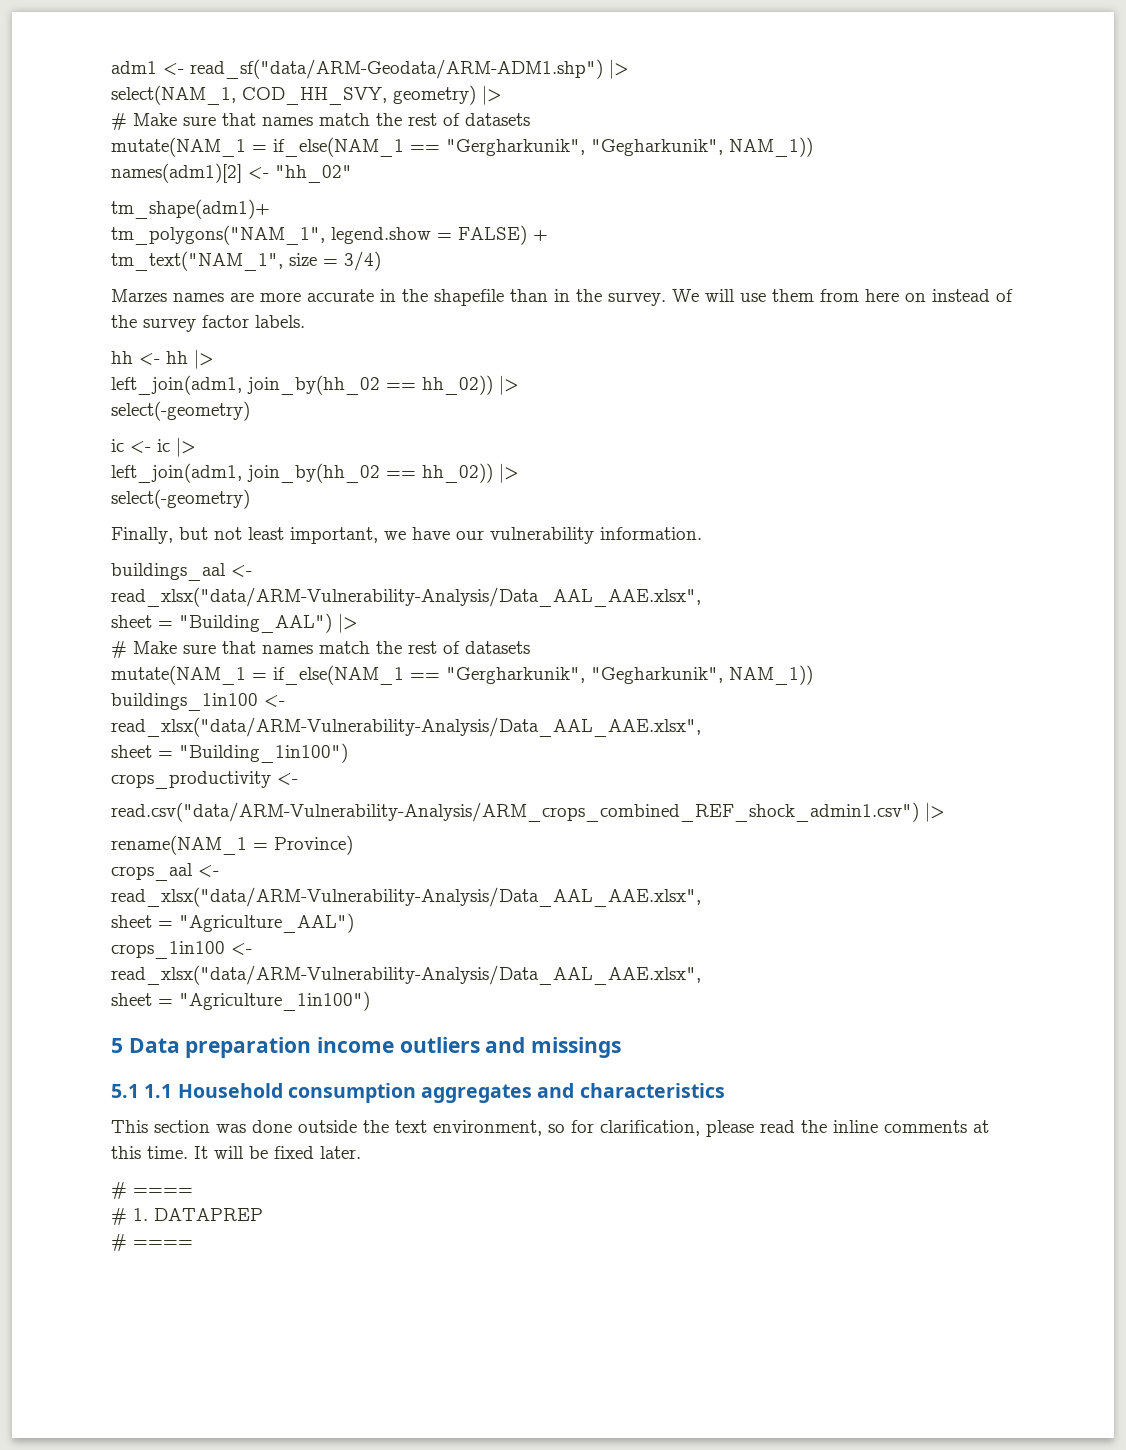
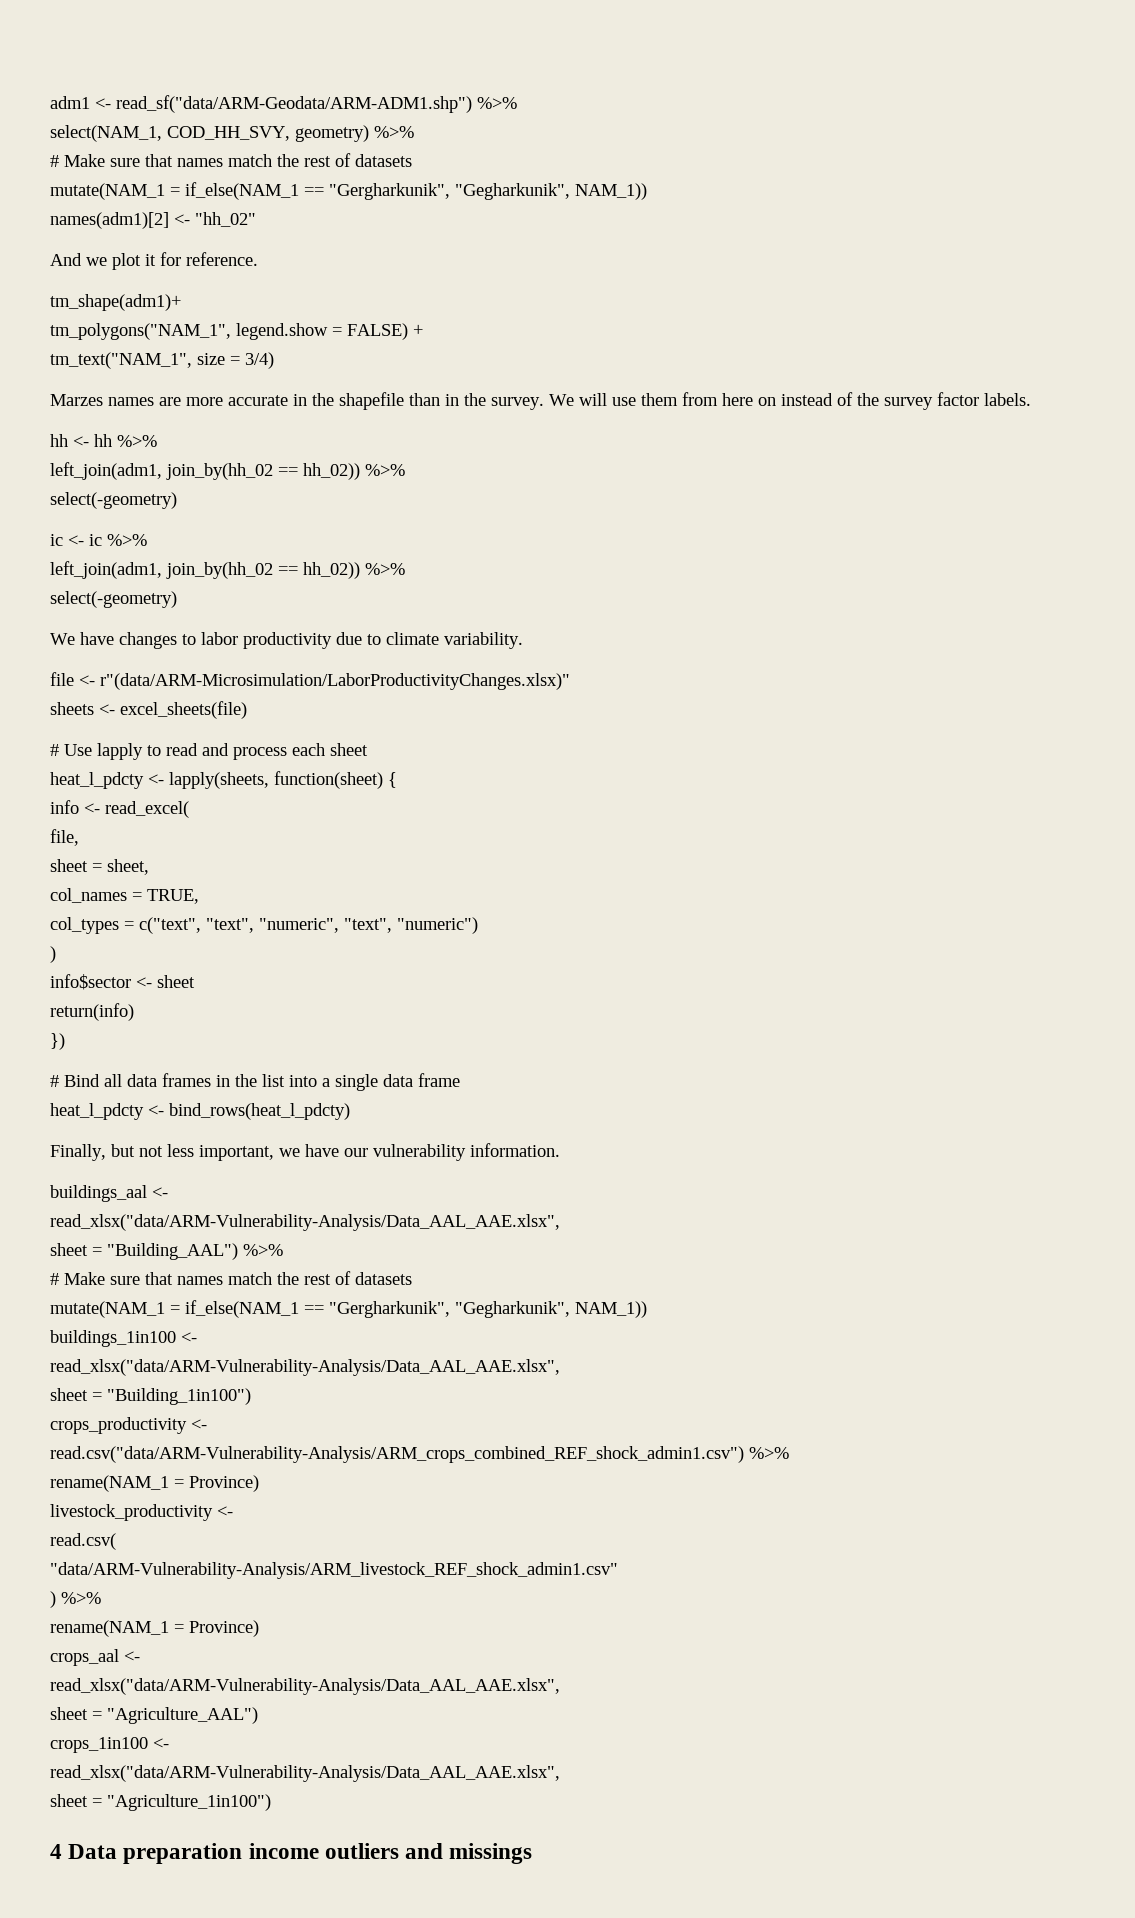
[609,59,629,79] |> -> [477,97,517,109] %>%
[482,85,502,105] |> -> [374,126,414,138] %>%
(352, 174) none -> [50,252,258,270] // And we plot it for reference.
[194,349,214,369] [111,375,519,395] |> // left_join(adm1, join_by(hh_02 == hh_02)) |> -> [117,435,157,447] [50,462,405,480] %>% // left_join(adm1, join_by(hh_02 == hh_02)) %>%
[176,437,196,457] [111,463,519,483] [111,489,250,509] |> // left_join(adm1, join_by(hh_02 == hh_02)) |> // select(-geometry) -> [107,534,147,546] [50,561,405,579] [50,591,177,608] [50,632,523,649] [50,672,570,690] [50,701,247,719] [50,743,368,760] [50,771,397,789] [50,800,189,818] [50,829,79,846] [50,859,149,875] [50,888,199,904] [50,917,478,934] [50,946,56,963] [50,974,195,990] [50,1003,134,1021] [50,1033,65,1050] [50,1073,460,1091] [50,1103,350,1120] %>% // left_join(adm1, join_by(hh_02 == hh_02)) %>% // select(-geometry) // We have changes to labor productivity due to climate variability. // file <- r"(data/ARM-Microsimulation/LaborProductivityChanges.xlsx)" // sheets <- excel_sheets(file) // # Use lapply to read and process each sheet // heat_l_pdcty <- lapply(sheets, function(sheet) { // info <- read_excel( // file, // sheet = sheet, // col_names = TRUE, // col_types = c("text", "text", "numeric", "text", "numeric") // ) // info$sector <- sheet // return(info) // }) // # Bind all data frames in the list into a single data frame // heat_l_pdcty <- bind_rows(heat_l_pdcty)
[248,527,284,540] least -> [167,1144,194,1157] less
[338,613,358,633] |> -> [243,1244,283,1256] %>%
[925,802,945,822] |> -> [749,1447,789,1459] [50,1475,259,1492] [50,1504,233,1521] [50,1533,116,1550] [50,1562,618,1579] [50,1591,101,1608] %>% // rename(NAM_1 = Province) // livestock_productivity <- // read.csv( // "data/ARM-Vulnerability-Analysis/ARM_livestock_REF_shock_admin1.csv" // ) %>%
[111,1038,123,1053] 5 -> [50,1844,62,1859] 4
[111,1083,725,1103] [111,1120,989,1137] [111,1146,361,1159] [111,1182,193,1199] [111,1208,263,1225] [111,1234,193,1251] // 5.1 1.1 Household consumption aggregates and characteristics // This section was done outside the text environment, so for clarification, please read the inline comments at this time. It will be fixed later. // # ==== // # 1. DATAPREP // # ==== -> (533, 1853) none

